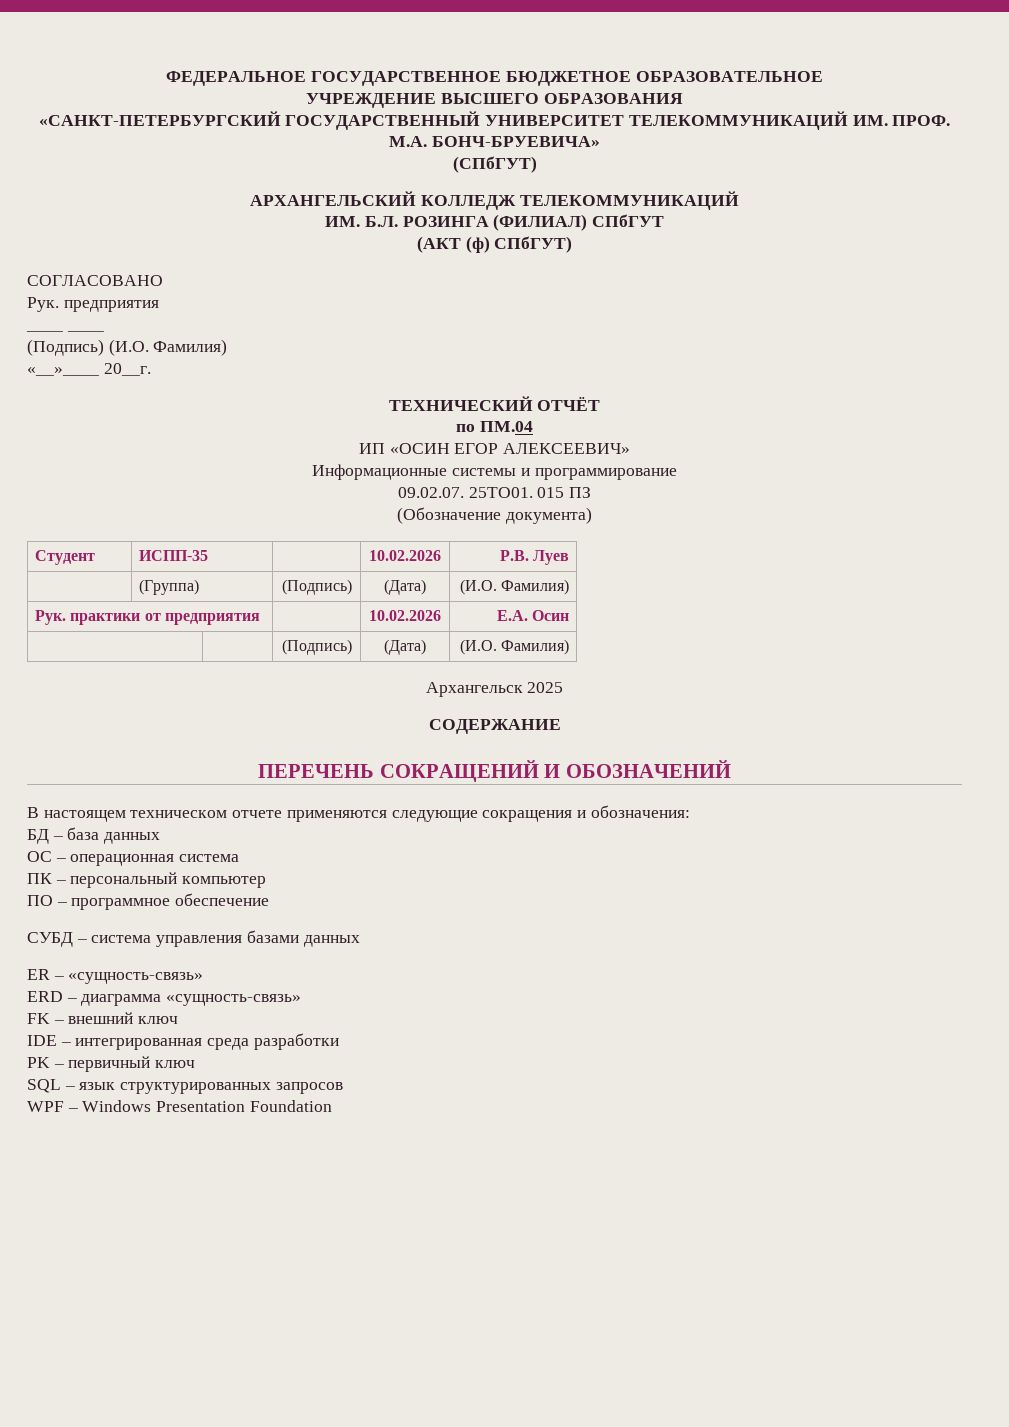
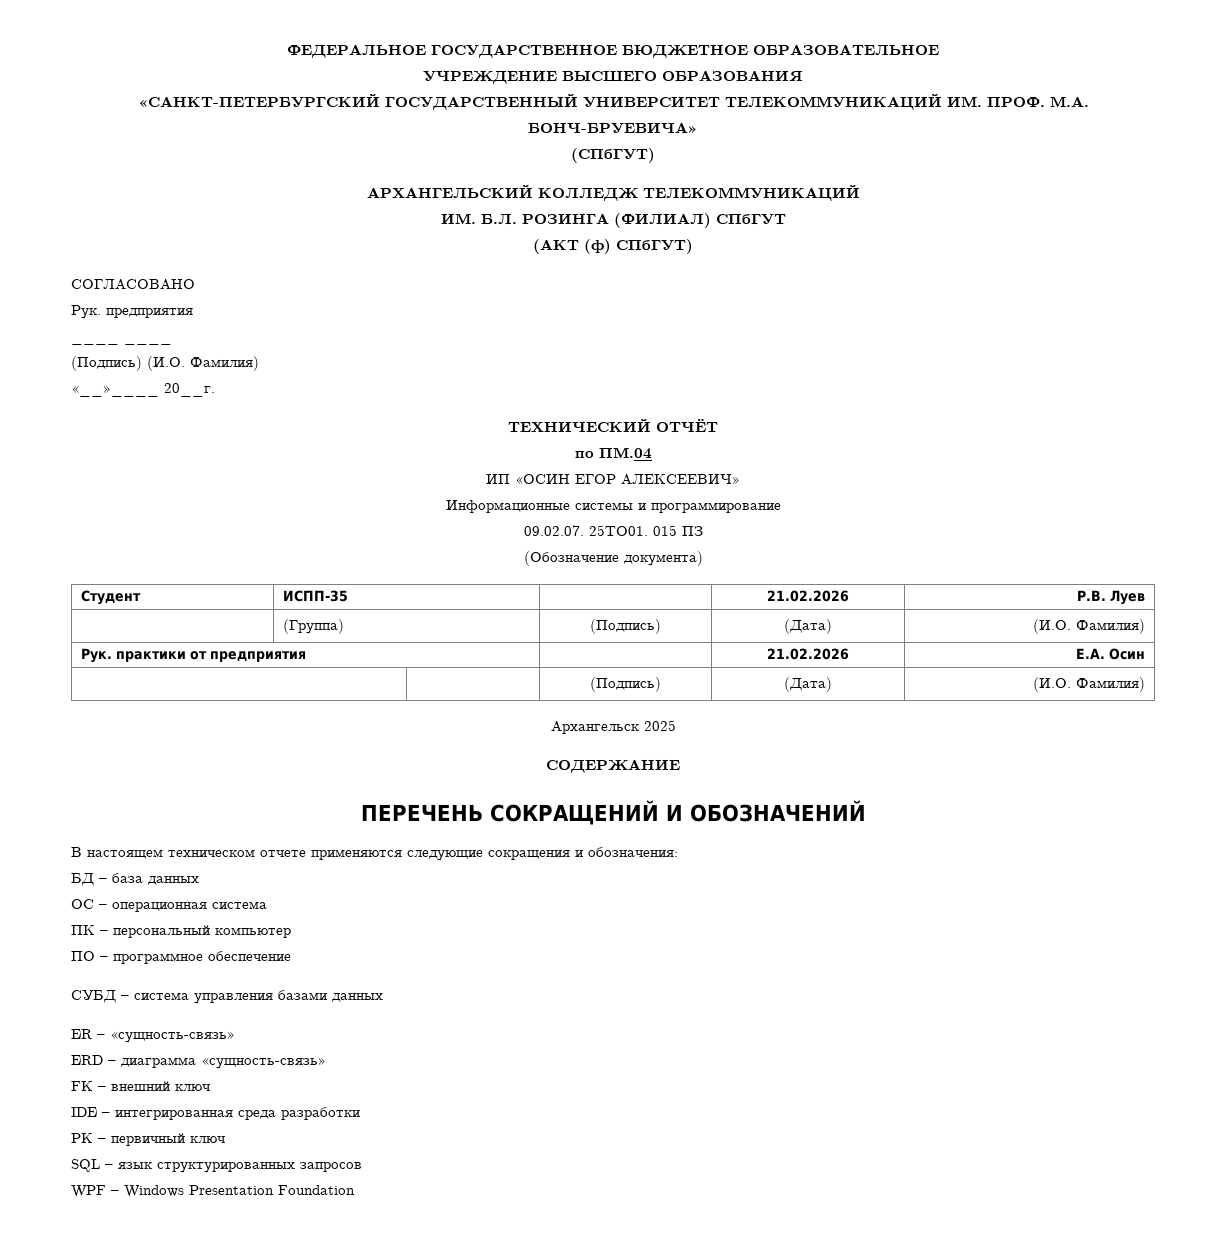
[368,550,441,561] 10.02.2026 -> [767,590,849,602] 21.02.2026
[368,610,441,621] 10.02.2026 -> [767,648,849,660] 21.02.2026

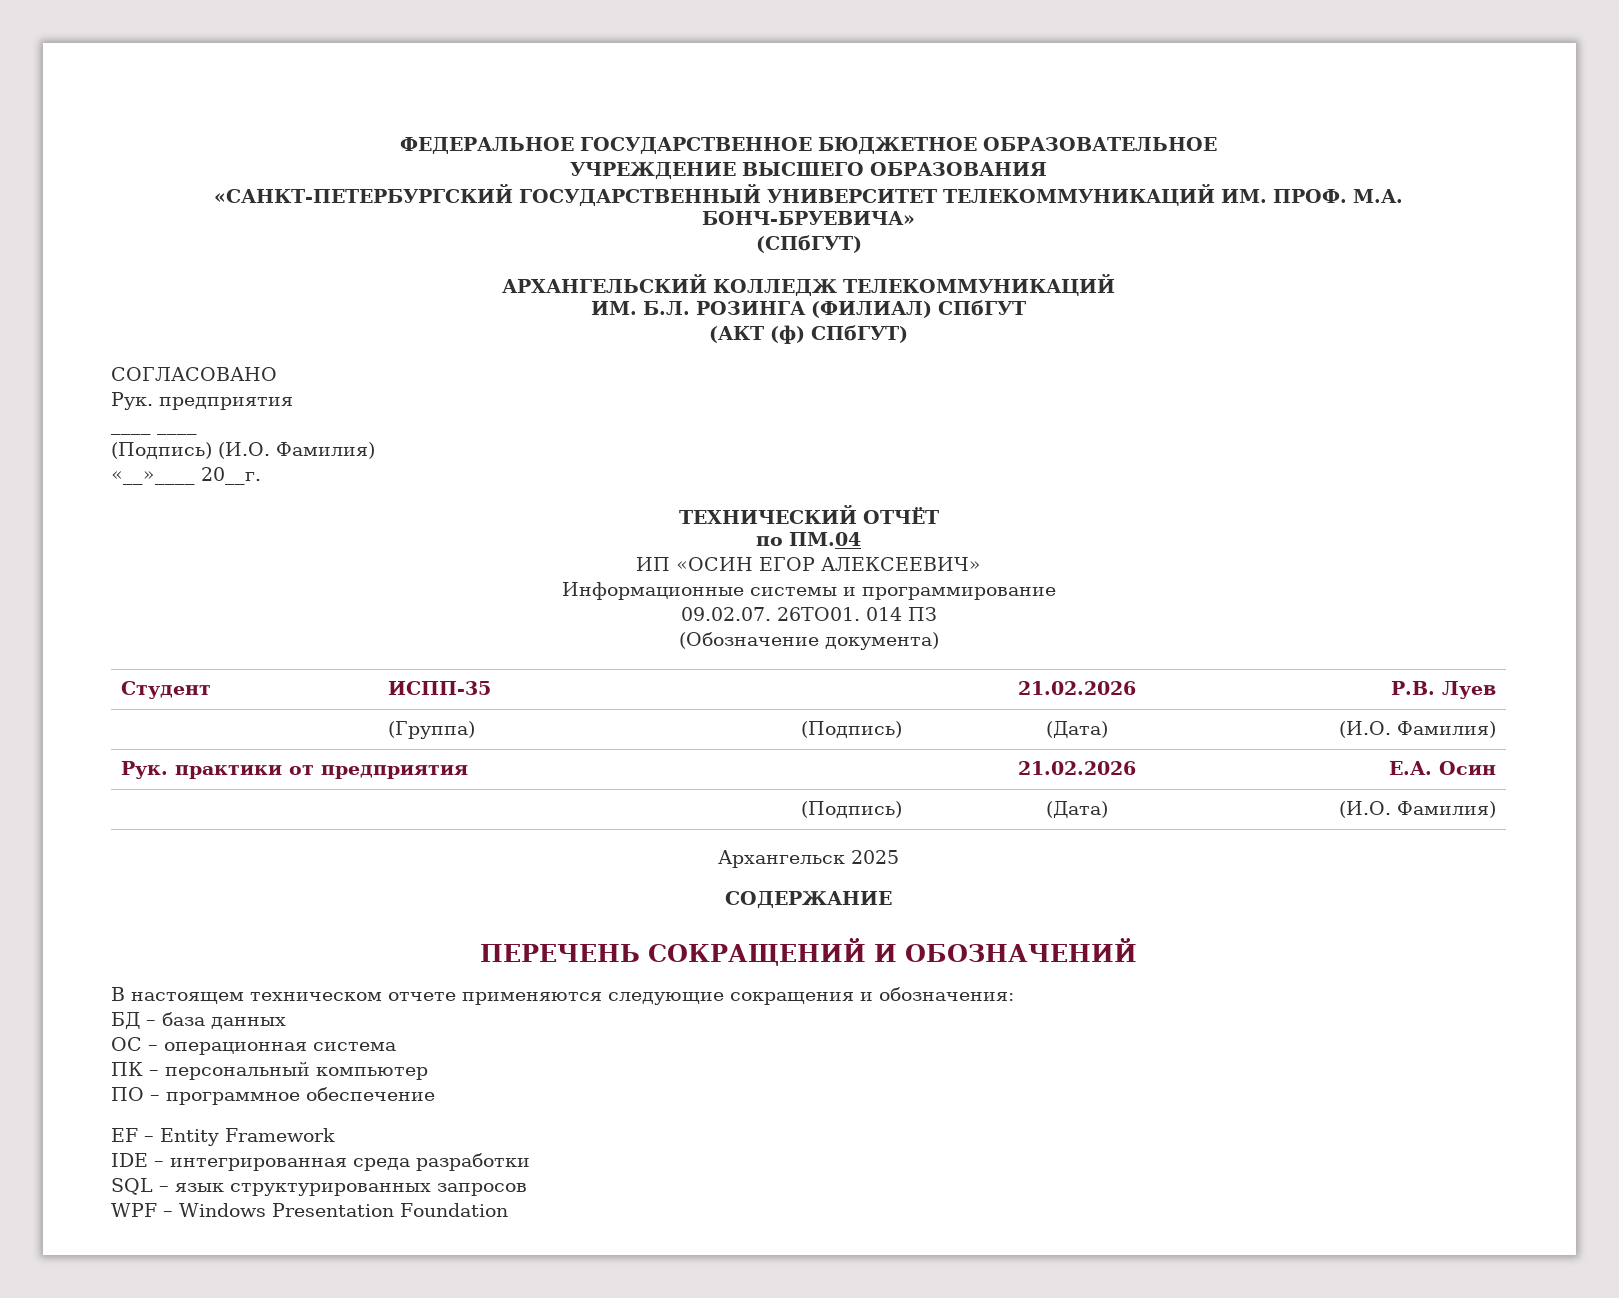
[588,525,677,536] 25ТО01. 015 -> [776,607,902,621] 26ТО01. 014
[71,990,383,1004] [71,1029,235,1043] [71,1055,326,1069] [71,1081,210,1091] СУБД – система управления базами данных // ER – «сущность-связь» // ERD – диаграмма «сущность-связь» // FK – внешний ключ -> [111,1128,335,1146] EF – Entity Framework
[71,1133,225,1146] // PK – первичный ключ -> (530, 1162) none

